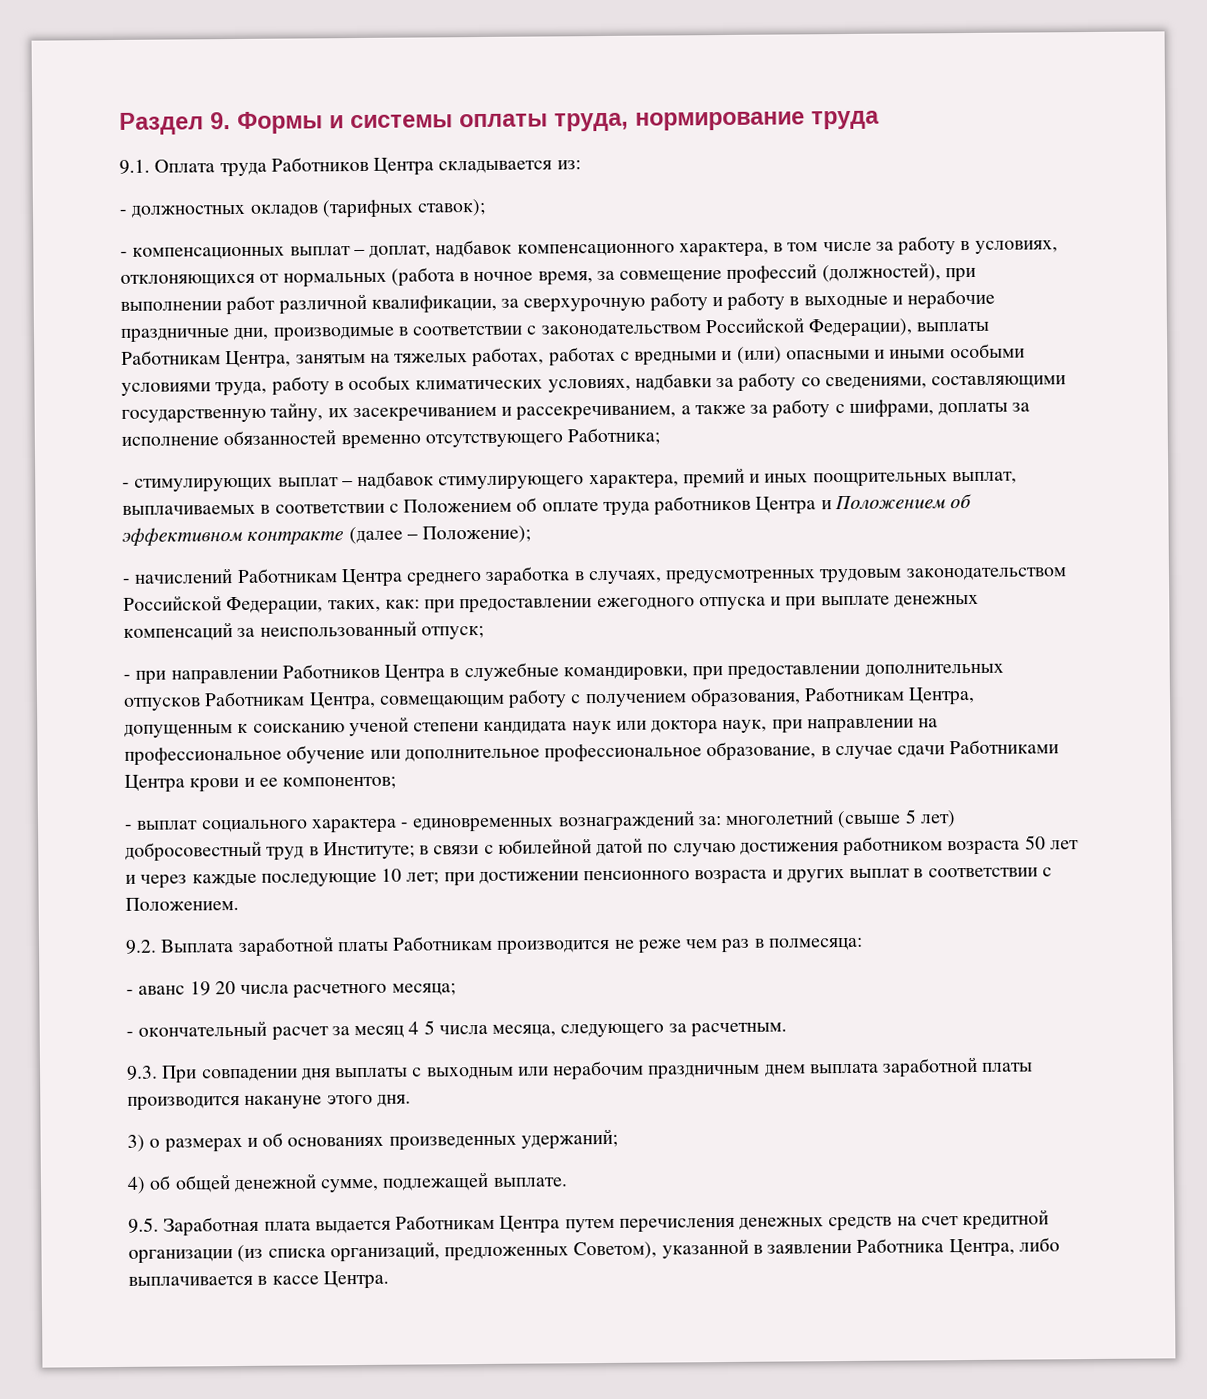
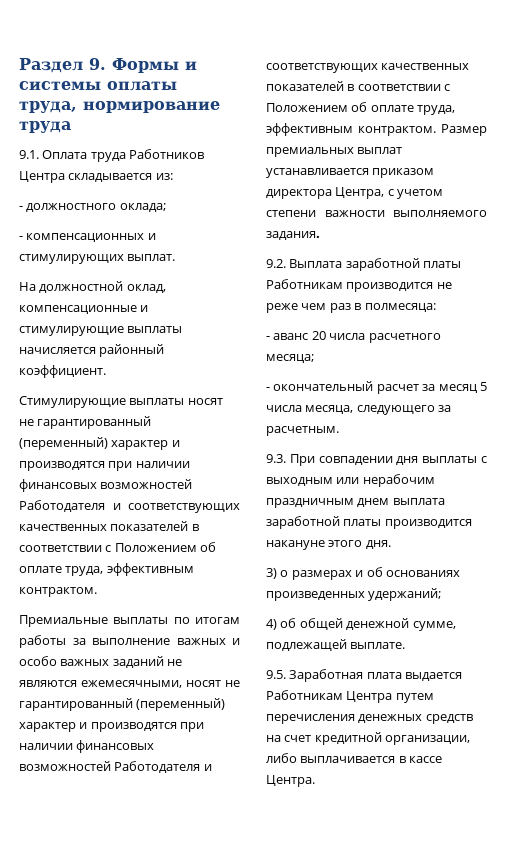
[131,198,487,219] [120,236,1058,260] [120,262,976,288] [120,289,996,316] [120,317,990,343] [121,343,1025,370] [121,372,1067,397] [121,399,1031,424] [121,427,661,450] [122,467,1017,493] [122,493,973,517] [122,525,532,546] [122,566,1067,588] [123,594,979,616] [123,620,484,641] [123,662,1004,685] [123,686,976,711] [124,716,939,738] [124,739,1060,766] [124,774,397,793] [125,809,956,834] [125,835,1079,862] [125,867,1052,889] [125,896,239,911] должностных окладов (тарифных ставок); // - компенсационных выплат – доплат, надбавок компенсационного характера, в том числе за работу в условиях, отклоняющихся от нормальных (работа в ночное время, за совмещение профессий (должностей), при выполнении работ различной квалификации, за сверхурочную работу и работу в выходные и нерабочие праздничные дни, производимые в соответствии с законодательством Российской Федерации), выплаты Работникам Центра, занятым на тяжелых работах, работах с вредными и (или) опасными и иными особыми условиями труда, работу в особых климатических условиях, надбавки за работу со сведениями, составляющими государственную тайну, их засекречиванием и рассекречиванием, а также за работу с шифрами, доплаты за исполнение обязанностей временно отсутствующего Работника; // - стимулирующих выплат – надбавок стимулирующего характера, премий и иных поощрительных выплат, выплачиваемых в соответствии с Положением об оплате труда работников Центра и Положением об эффективном контракте (далее – Положение); // - начислений Работникам Центра среднего заработка в случаях, предусмотренных трудовым законодательством Российской Федерации, таких, как: при предоставлении ежегодного отпуска и при выплате денежных компенсаций за неиспользованный отпуск; // - при направлении Работников Центра в служебные командировки, при предоставлении дополнительных отпусков Работникам Центра, совмещающим работу с получением образования, Работникам Центра, допущенным к соисканию ученой степени кандидата наук или доктора наук, при направлении на профессиональное обучение или дополнительное профессиональное образование, в случае сдачи Работниками Центра крови и ее компонентов; // - выплат социального характера - единовременных вознаграждений за: многолетний (свыше 5 лет) добросовестный труд в Институте; в связи с юбилейной датой по случаю достижения работником возраста 50 лет и через каждые последующие 10 лет; при достижении пенсионного возраста и других выплат в соответствии с Положением. -> [26,203,166,212] [19,233,156,242] [19,254,176,264] [19,281,166,293] [19,305,149,314] [19,326,183,336] [19,344,165,357] [19,365,106,378] [19,396,223,408] [19,416,152,429] [19,437,180,450] [19,461,190,471] [19,479,193,492] [19,500,240,513] [19,521,199,531] [19,542,217,552] [19,563,194,576] [19,587,97,597] [19,615,240,627] [19,635,240,648] [19,656,183,668] [19,680,240,688] [19,698,226,711] [19,722,205,732] [19,740,155,753] [19,761,212,773] [266,63,470,73] [266,81,451,91] [266,102,456,115] [266,123,487,136] [266,147,403,157] [266,168,435,178] [266,187,444,199] [266,210,487,217] [266,231,320,240] должностного оклада; // - компенсационных и стимулирующих выплат. // На должностной оклад, компенсационные и стимулирующие выплаты начисляется районный коэффициент. // Стимулирующие выплаты носят не гарантированный (переменный) характер и производятся при наличии финансовых возможностей Работодателя и соответствующих качественных показателей в соответствии с Положением об оплате труда, эффективным контрактом. // Премиальные выплаты по итогам работы за выполнение важных и особо важных заданий не являются ежемесячными, носят не гарантированный (переменный) характер и производятся при наличии финансовых возможностей Работодателя и соответствующих качественных показателей в соответствии с Положением об оплате труда, эффективным контрактом. Размер премиальных выплат устанавливается приказом директора Центра, с учетом степени важности выполняемого задания.
[189,981,211,996] 19 -> (309, 336) none
[408,1021,420,1035] 4 -> (477, 388) none
[128,1238,1015,1264] организации (из списка организаций, предложенных Советом), указанной в заявлении Работника Центра, -> [385,735,471,745] организации,

